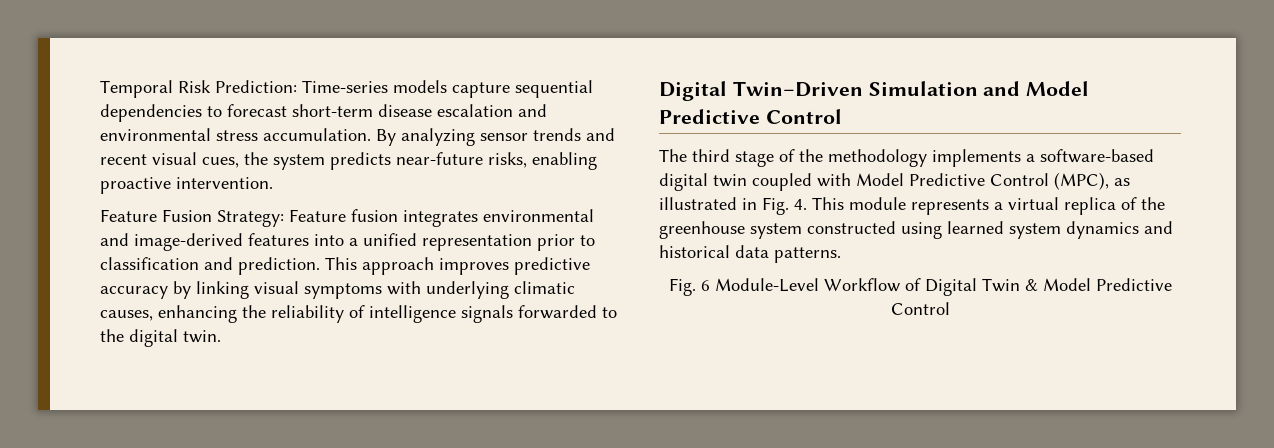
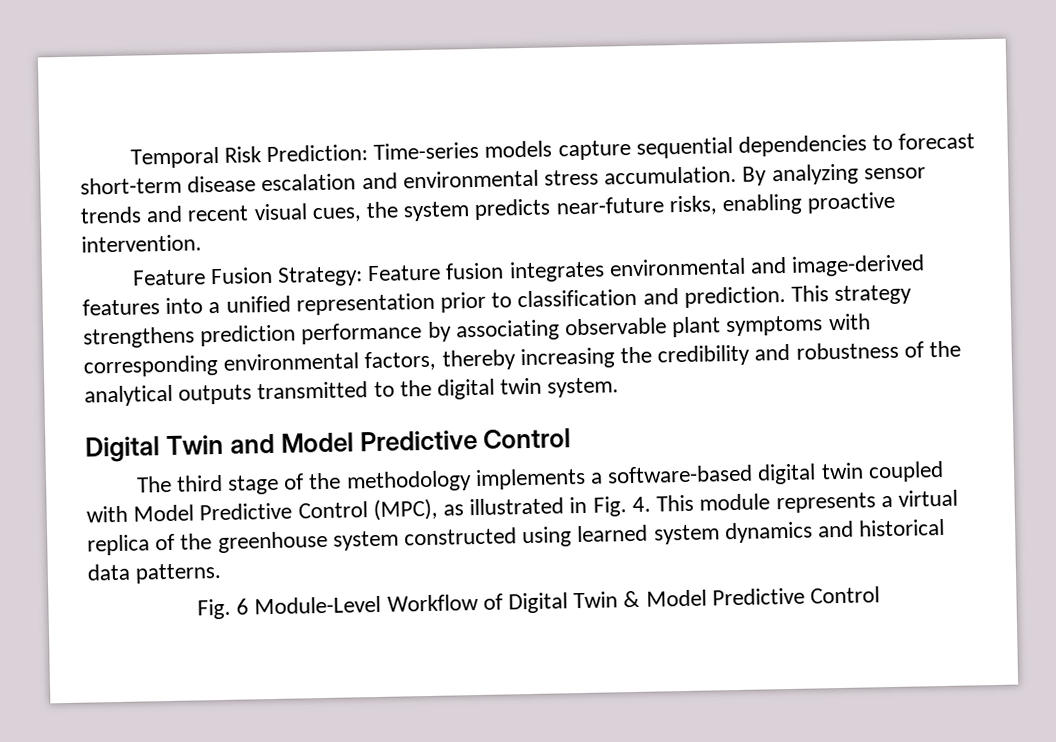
[362,257,590,275] [100,281,575,299] [100,305,597,323] approach improves predictive accuracy by linking visual symptoms with underlying climatic causes, enhancing the reliability of intelligence signals forwarded -> [834,284,913,306] [83,313,871,349] [83,340,962,378] [84,381,369,407] strategy strengthens prediction performance by associating observable plant symptoms with corresponding environmental factors, thereby increasing the credibility and robustness of the analytical outputs transmitted
[183,330,221,343] [659,81,978,101] twin. // Digital Twin–Driven Simulation -> [500,377,620,398] [85,434,224,463] twin system. // Digital Twin

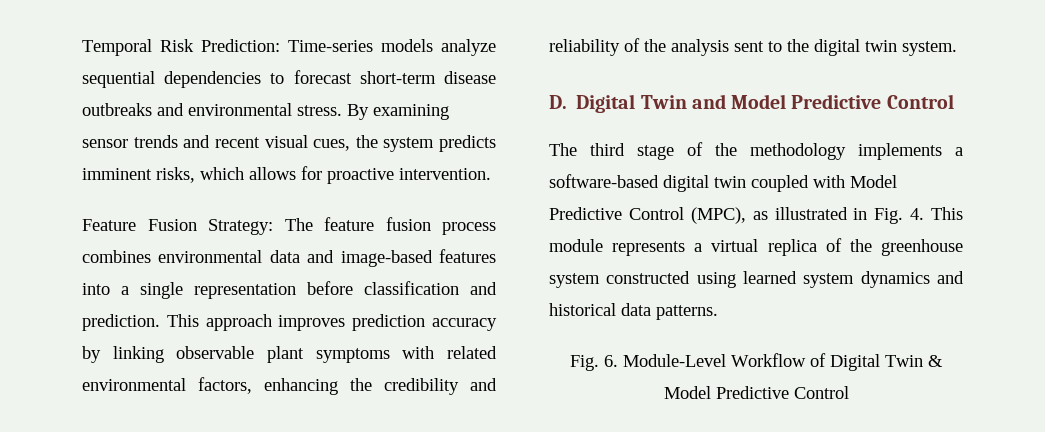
[557,139,631,161] capture -> [441,39,496,56] analyze
[261,173,357,192] escalation -> [82,103,152,116] outbreaks
[544,163,859,186] stress accumulation. By analyzing -> [297,104,449,120] stress. By examining
[555,193,804,216] near-future risks, enabling -> [82,166,322,183] imminent risks, which allows for
[367,254,926,283] [82,284,913,316] [83,319,560,349] Feature fusion integrates environmental and image-derived features into a unified representation prior to classification and prediction. This strategy strengthens prediction performance by associating -> [284,217,496,235] [82,249,496,267] [82,281,497,299] [82,314,497,331] [82,346,164,363] The feature fusion process combines environmental data and image-based features into a single representation before classification and prediction. This approach improves prediction accuracy by linking
[83,355,219,378] corresponding -> [447,346,497,359] related
[441,347,615,371] thereby increasing -> [264,378,338,395] enhancing
[795,340,962,360] [84,381,369,407] robustness of the analytical outputs transmitted -> [549,38,764,56] reliability of the analysis sent
(620, 387) none -> [549,95,567,109] D.
[236,598,250,615] 6 -> [604,355,618,367] 6.

